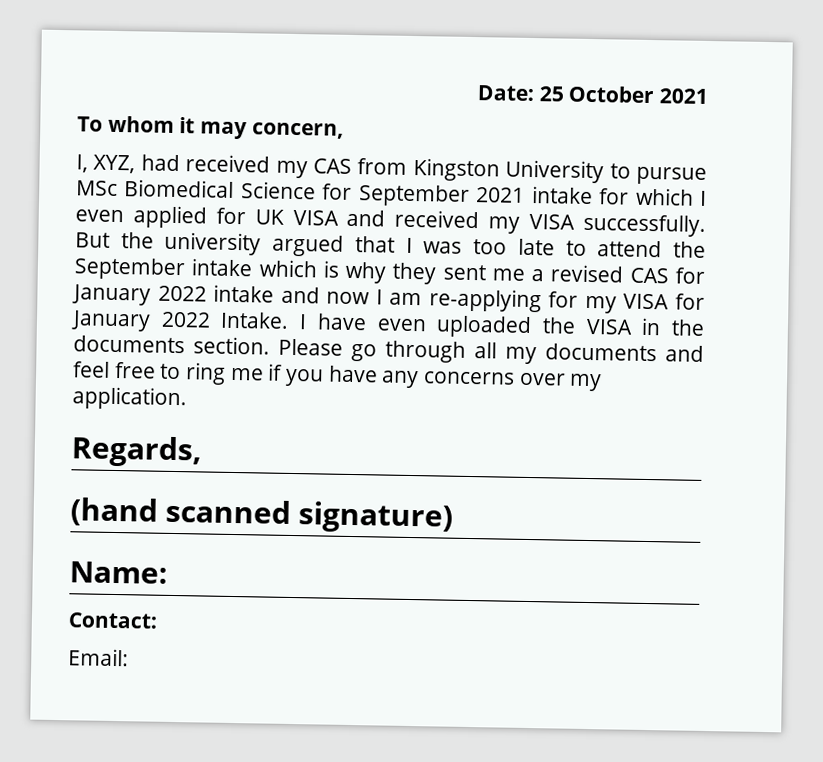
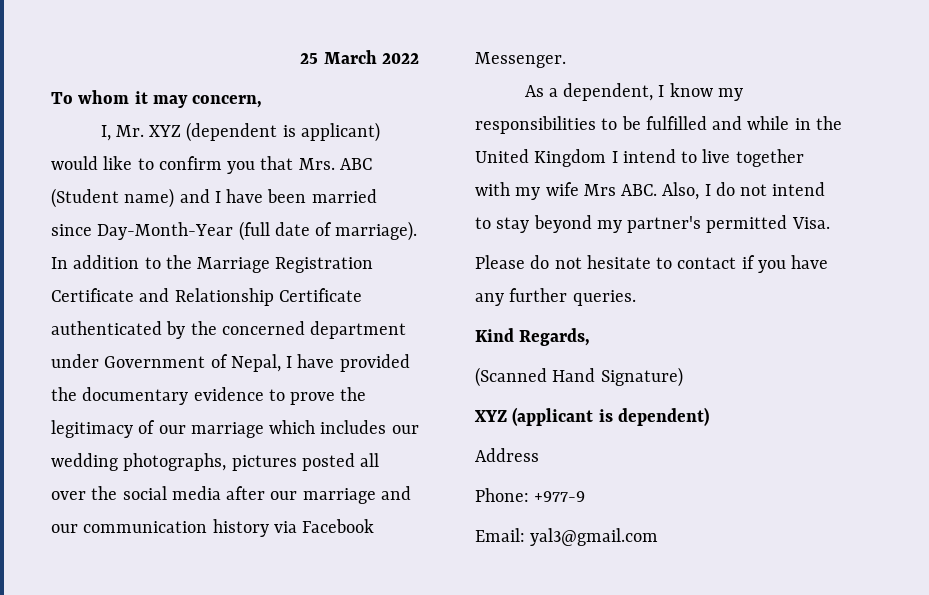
[476,85,708,104] Date: 25 October 2021 -> [300,50,419,64] 25 March 2022
[93,154,707,185] [76,179,708,207] [75,205,707,237] [75,231,707,258] [74,257,705,285] [72,284,705,314] [71,310,705,339] [73,335,704,365] [73,361,603,392] [72,386,187,411] [71,435,203,468] [70,497,453,534] [69,561,168,584] [68,612,158,629] XYZ, had received my CAS from Kingston University to pursue MSc Biomedical Science for September 2021 intake for which I even applied for UK VISA and received my VISA successfully. But the university argued that I was too late to attend the September intake which is why they sent me a revised CAS for January 2022 intake and now I am re-applying for my VISA for January 2022 Intake. I have even uploaded the VISA in the documents section. Please go through all my documents and feel free to ring me if you have any concerns over my application. // Regards, // (hand scanned signature) // Name: // Contact: -> [115,122,380,142] [51,156,372,174] [51,188,377,208] [51,221,418,241] [51,255,374,273] [51,288,362,306] [51,321,407,339] [51,354,410,372] [51,387,367,405] [51,420,419,438] [51,453,380,471] [51,486,411,504] [51,519,375,537] [475,52,566,68] [524,83,743,101] [475,116,842,134] [475,149,804,167] [475,182,826,200] [475,215,830,233] [475,255,829,273] [475,288,636,306] [475,328,591,346] [475,367,683,387] [474,407,709,426] [475,448,539,462] [475,488,586,502] Mr. XYZ (dependent is applicant) would like to confirm you that Mrs. ABC (Student name) and I have been married since Day-Month-Year (full date of marriage). In addition to the Marriage Registration Certificate and Relationship Certificate authenticated by the concerned department under Government of Nepal, I have provided the documentary evidence to prove the legitimacy of our marriage which includes our wedding photographs, pictures posted all over the social media after our marriage and our communication history via Facebook Messenger. // As a dependent, I know my responsibilities to be fulfilled and while in the United Kingdom I intend to live together with my wife Mrs ABC. Also, I do not intend to stay beyond my partner's permitted Visa. // Please do not hesitate to contact if you have any further queries. // Kind Regards, // (Scanned Hand Signature) // XYZ (applicant is dependent) // Address // Phone: +977-9
(129, 657) none -> [530,528,659,546] yal3@gmail.com

